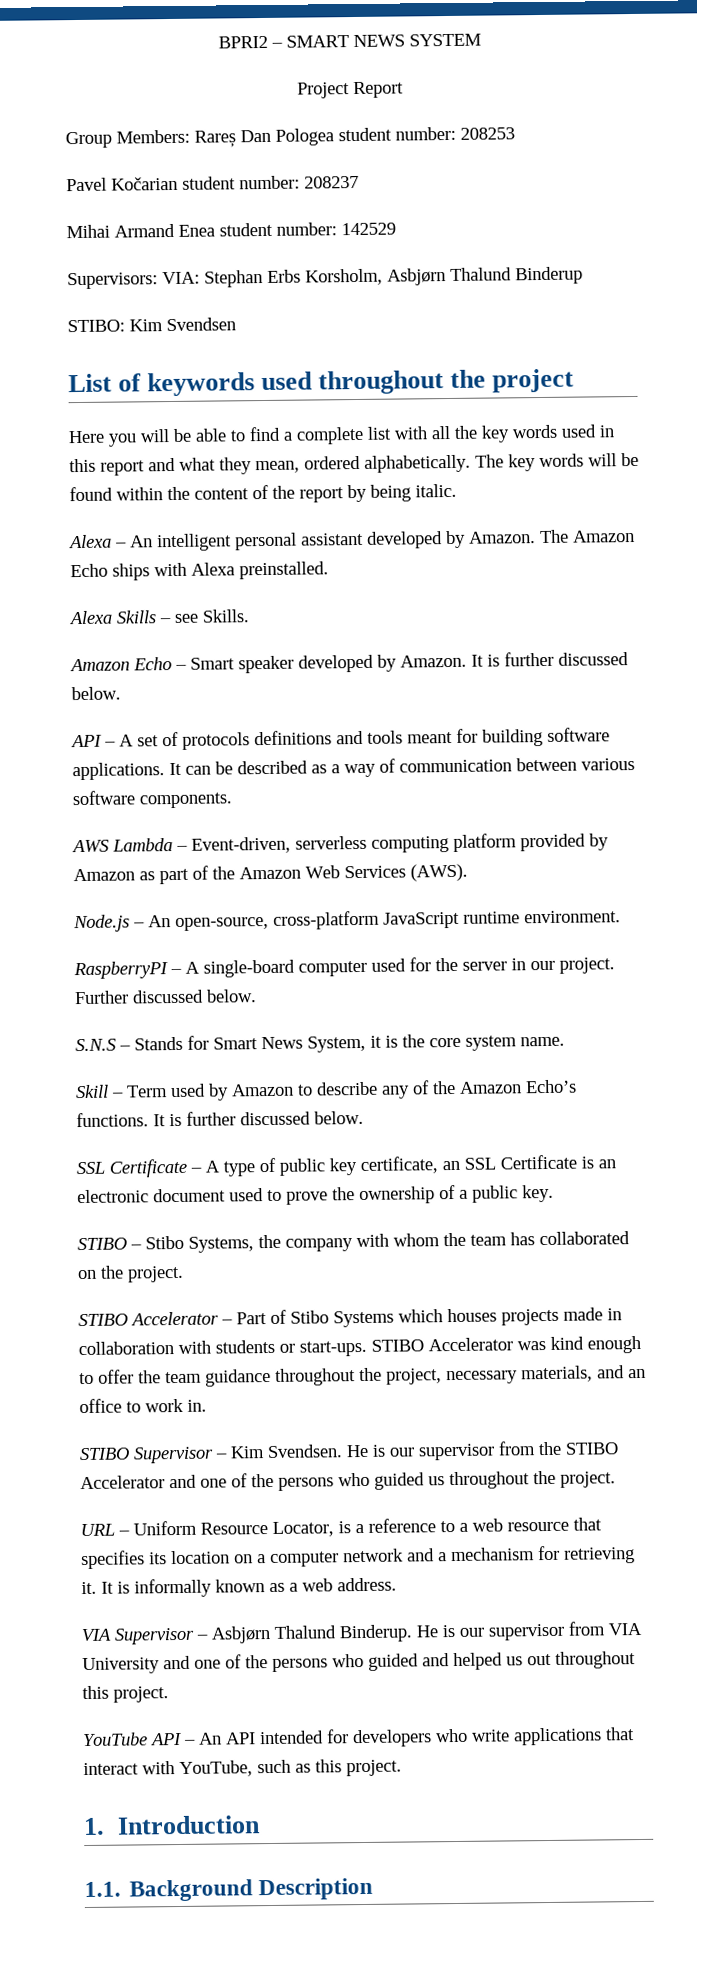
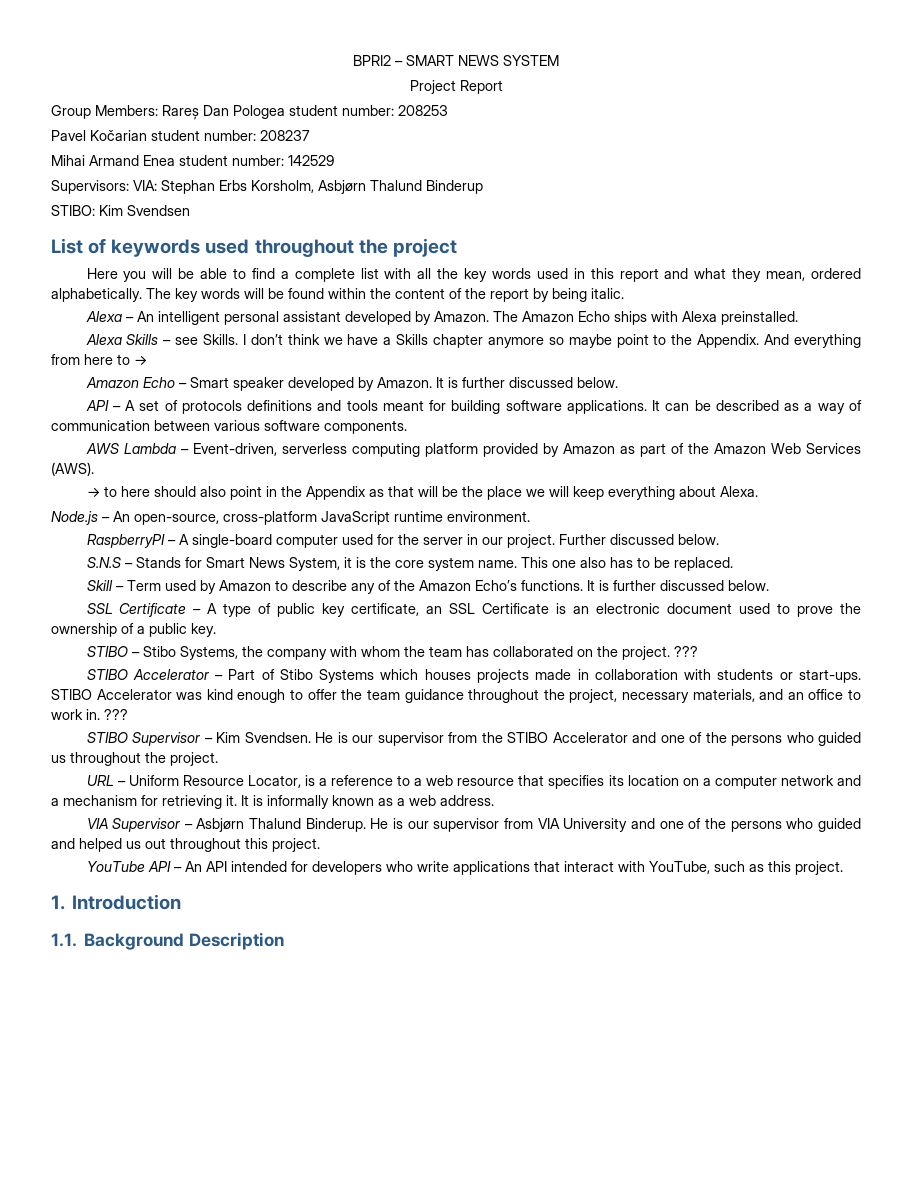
(249, 616) none -> [242,334,861,348] [51,354,147,365] I don’t think we have a Skills chapter anymore so maybe point to the Appendix. And everything from here to →
(468, 872) none -> [86,486,758,500] // → to here should also point in the Appendix as that will be the place we will keep everything about Alexa.
(565, 1041) none -> [520,557,733,571] This one also has to be replaced.
(184, 1274) none -> [673,646,698,657] ???
(207, 1405) none -> [104,709,128,720] ???

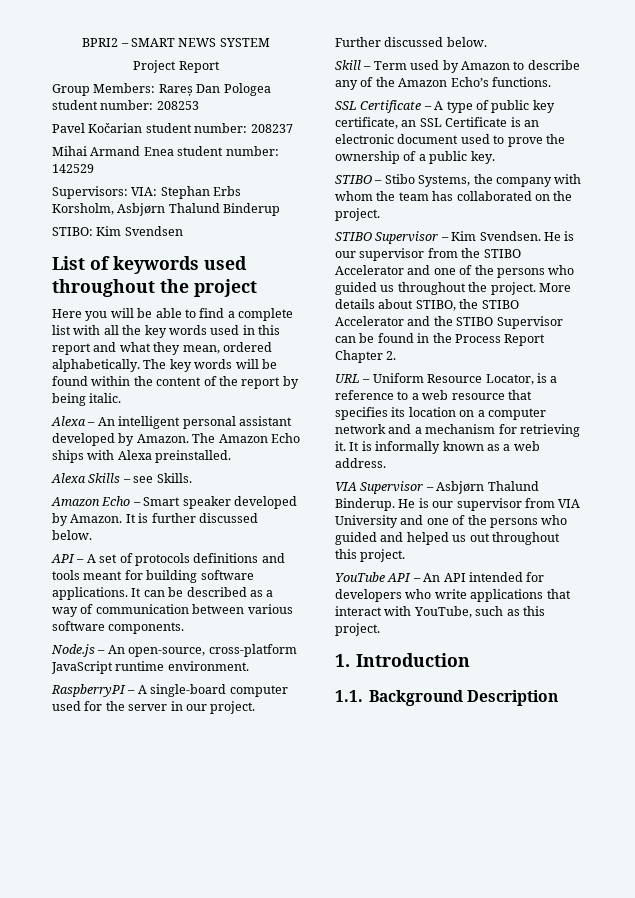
[242,334,861,348] [51,354,147,365] I don’t think we have a Skills chapter anymore so maybe point to the Appendix. And everything from here to → -> (192, 478) none
[85,443,861,457] [51,462,94,476] [86,486,758,500] // AWS Lambda – Event-driven, serverless computing platform provided by Amazon as part of the Amazon Web Services (AWS). // → to here should also point in the Appendix as that will be the place we will keep everything about Alexa. -> (185, 628) none
[86,557,733,571] // S.N.S – Stands for Smart News System, it is the core system name. This one also has to be replaced. -> (487, 42) none
[586,580,769,591] It is further discussed below. -> (551, 82) none
[673,646,698,657] [86,669,861,683] [51,689,861,703] [51,709,128,720] ??? // STIBO Accelerator – Part of Stibo Systems which houses projects made in collaboration with students or start-ups. STIBO Accelerator was kind enough to offer the team guidance throughout the project, necessary materials, and an office to work in. ??? -> (380, 214) none
(218, 759) none -> [538,283,571,292] [335,299,519,311] [335,316,563,329] [335,333,546,346] [335,350,397,363] More details about STIBO, the STIBO Accelerator and the STIBO Supervisor can be found in the Process Report Chapter 2.

